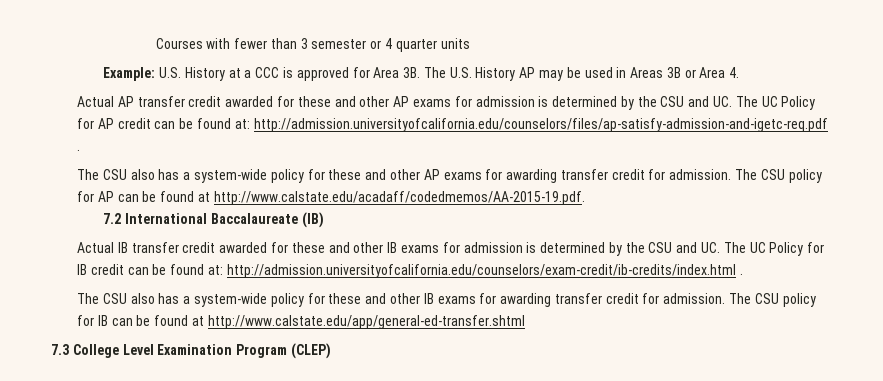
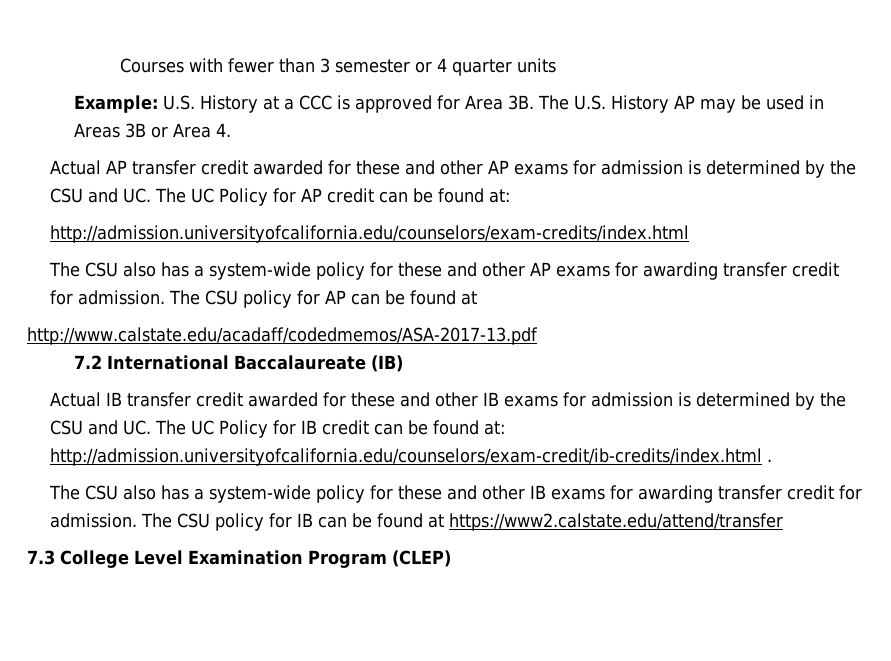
[253,118,828,132] [77,149,81,151] http://admission.universityofcalifornia.edu/counselors/files/ap-satisfy-admission-and-igetc-req.pdf . -> [50,225,690,243] // http://admission.universityofcalifornia.edu/counselors/exam-credits/index.html
[213,191,585,205] http://www.calstate.edu/acadaff/codedmemos/AA-2015-19.pdf. -> [27,327,538,345] // http://www.calstate.edu/acadaff/codedmemos/ASA-2017-13.pdf
[207,315,525,329] http://www.calstate.edu/app/general-ed-transfer.shtml -> [449,513,784,531] https://www2.calstate.edu/attend/transfer

